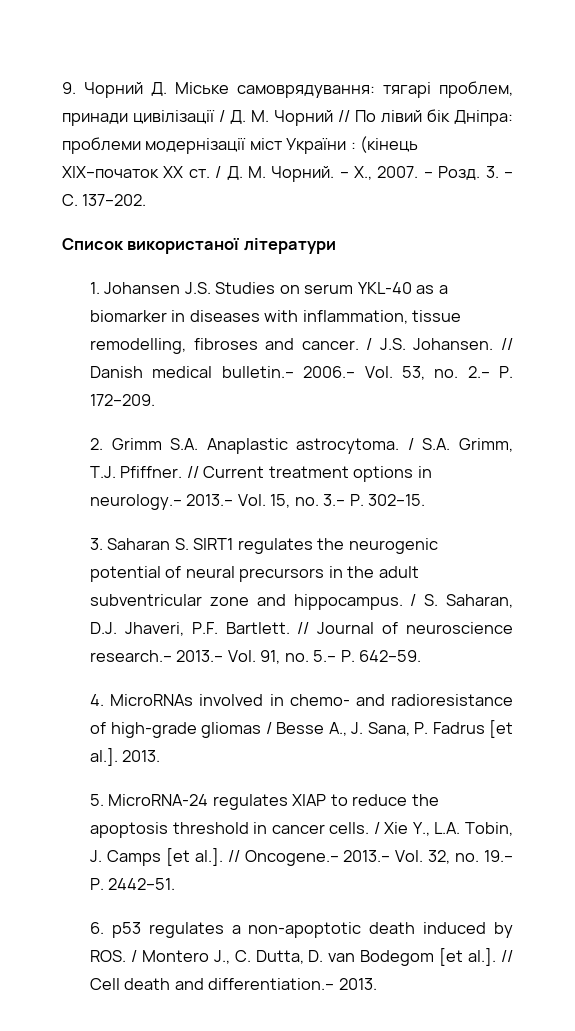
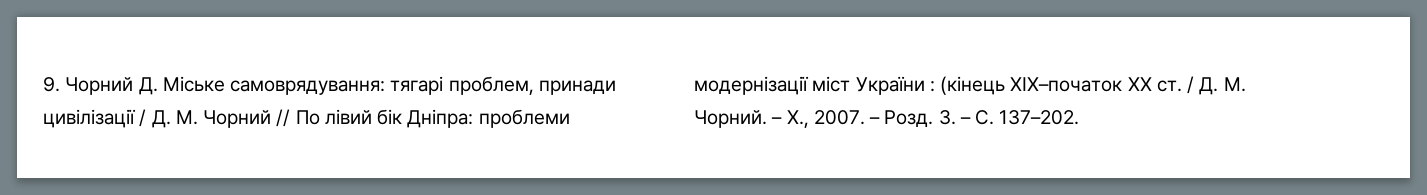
[62,238,336,254] [90,282,448,294] [90,310,462,324] [90,338,514,354] [90,366,513,380] [90,394,156,406] [90,438,513,454] [90,466,432,482] [90,494,426,510] [90,538,438,554] [90,566,419,582] [90,594,513,610] [90,622,513,636] [90,650,422,664] [90,694,513,706] [90,720,513,738] [90,748,161,766] [90,794,439,810] [90,822,514,838] [90,848,513,866] [90,878,176,890] [90,922,513,938] [90,948,513,966] [90,978,377,990] // Список використаної літератури // 1. Johansen J.S. Studies on serum YKL-40 as a biomarker in diseases with inflammation, tissue remodelling, fibroses and cancer. / J.S. Johansen. // Danish medical bulletin.– 2006.– Vol. 53, no. 2.– P. 172–209. // 2. Grimm S.A. Anaplastic astrocytoma. / S.A. Grimm, T.J. Pfiffner. // Current treatment options in neurology.– 2013.– Vol. 15, no. 3.– P. 302–15. // 3. Saharan S. SIRT1 regulates the neurogenic potential of neural precursors in the adult subventricular zone and hippocampus. / S. Saharan, D.J. Jhaveri, P.F. Bartlett. // Journal of neuroscience research.– 2013.– Vol. 91, no. 5.– P. 642–59. // 4. MicroRNAs involved in chemo- and radioresistance of high-grade gliomas / Besse A., J. Sana, P. Fadrus [et al.]. 2013. // 5. MicroRNA-24 regulates XIAP to reduce the apoptosis threshold in cancer cells. / Xie Y., L.A. Tobin, J. Camps [et al.]. // Oncogene.– 2013.– Vol. 32, no. 19.– P. 2442–51. // 6. p53 regulates a non-apoptotic death induced by ROS. / Montero J., C. Dutta, D. van Bodegom [et al.]. // Cell death and differentiation.– 2013. -> (1080, 117) none

